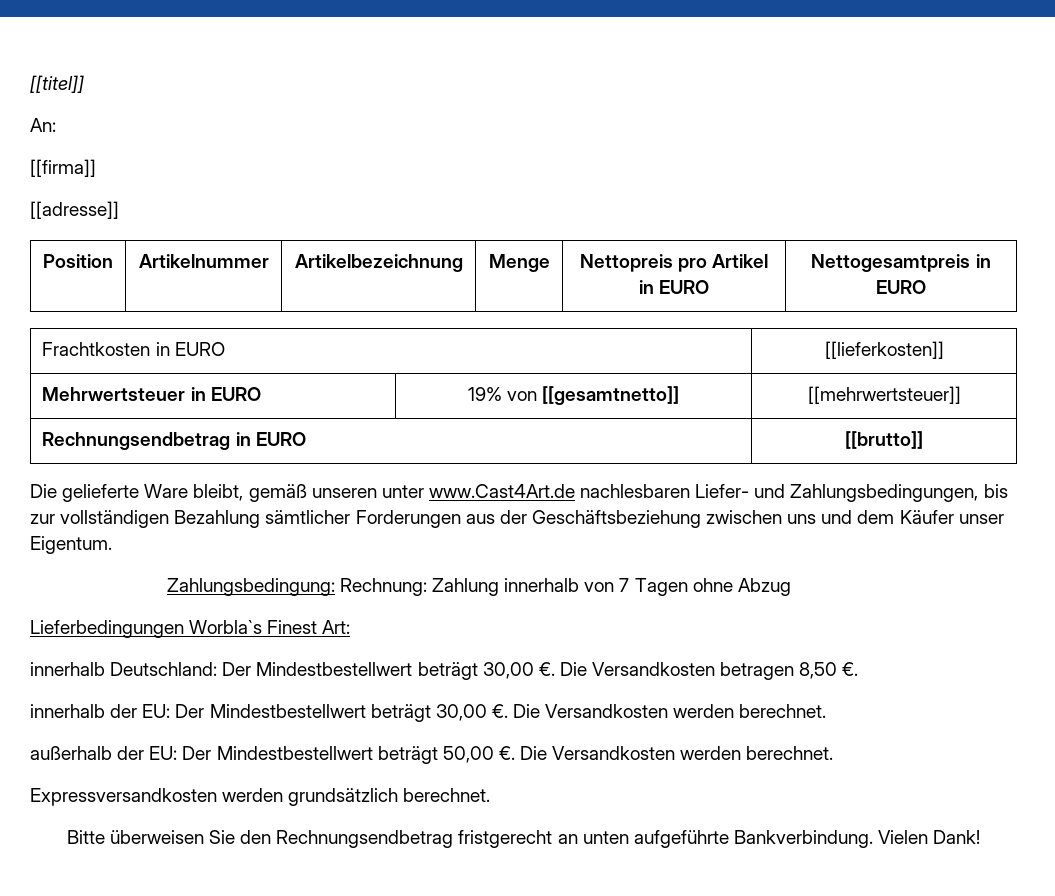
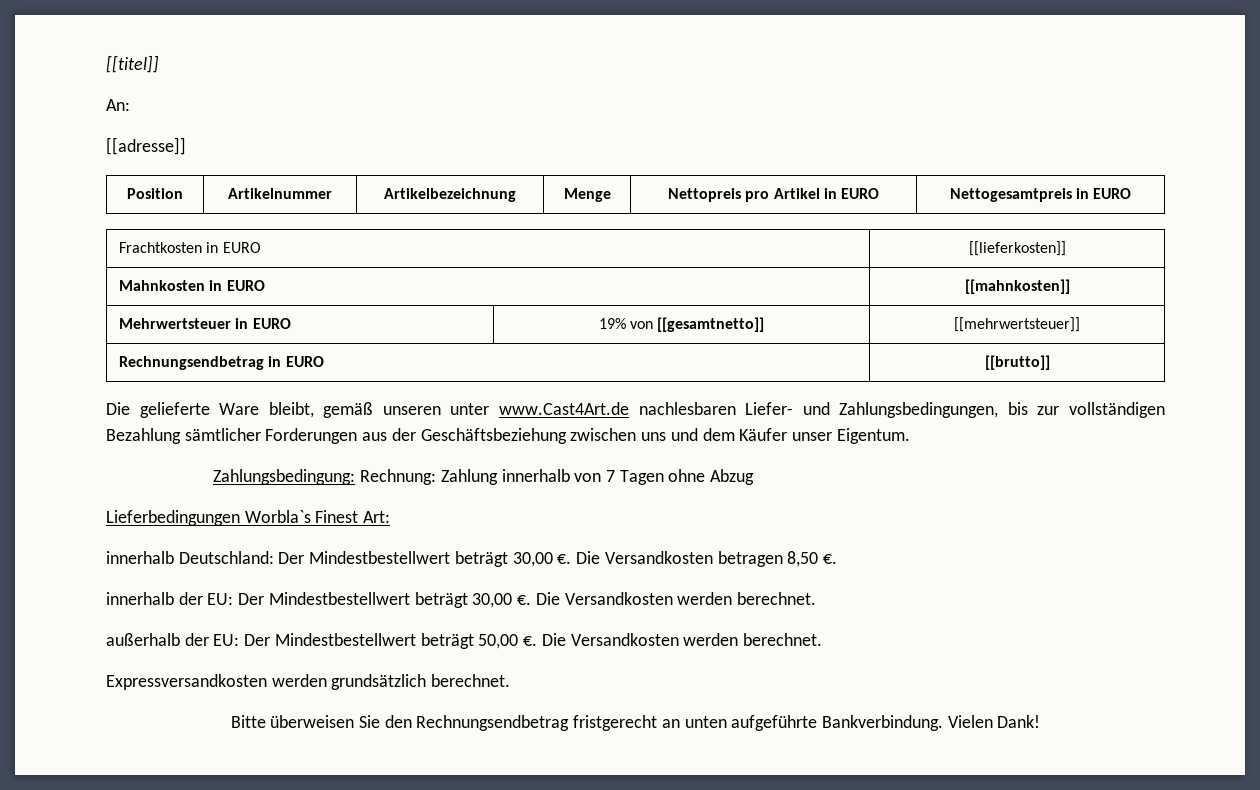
[30,159,96,177] // [[firma]] -> (130, 105) none
(944, 350) none -> [118,280,265,291] [964,279,1070,294] // Mahnkosten in EURO | [[mahnkosten]]

